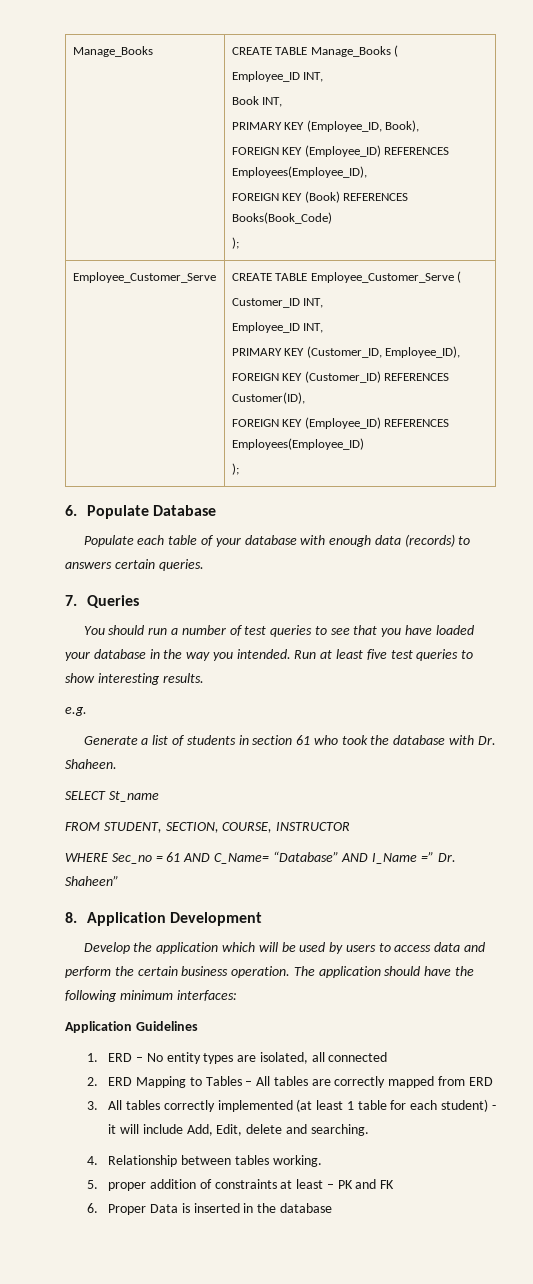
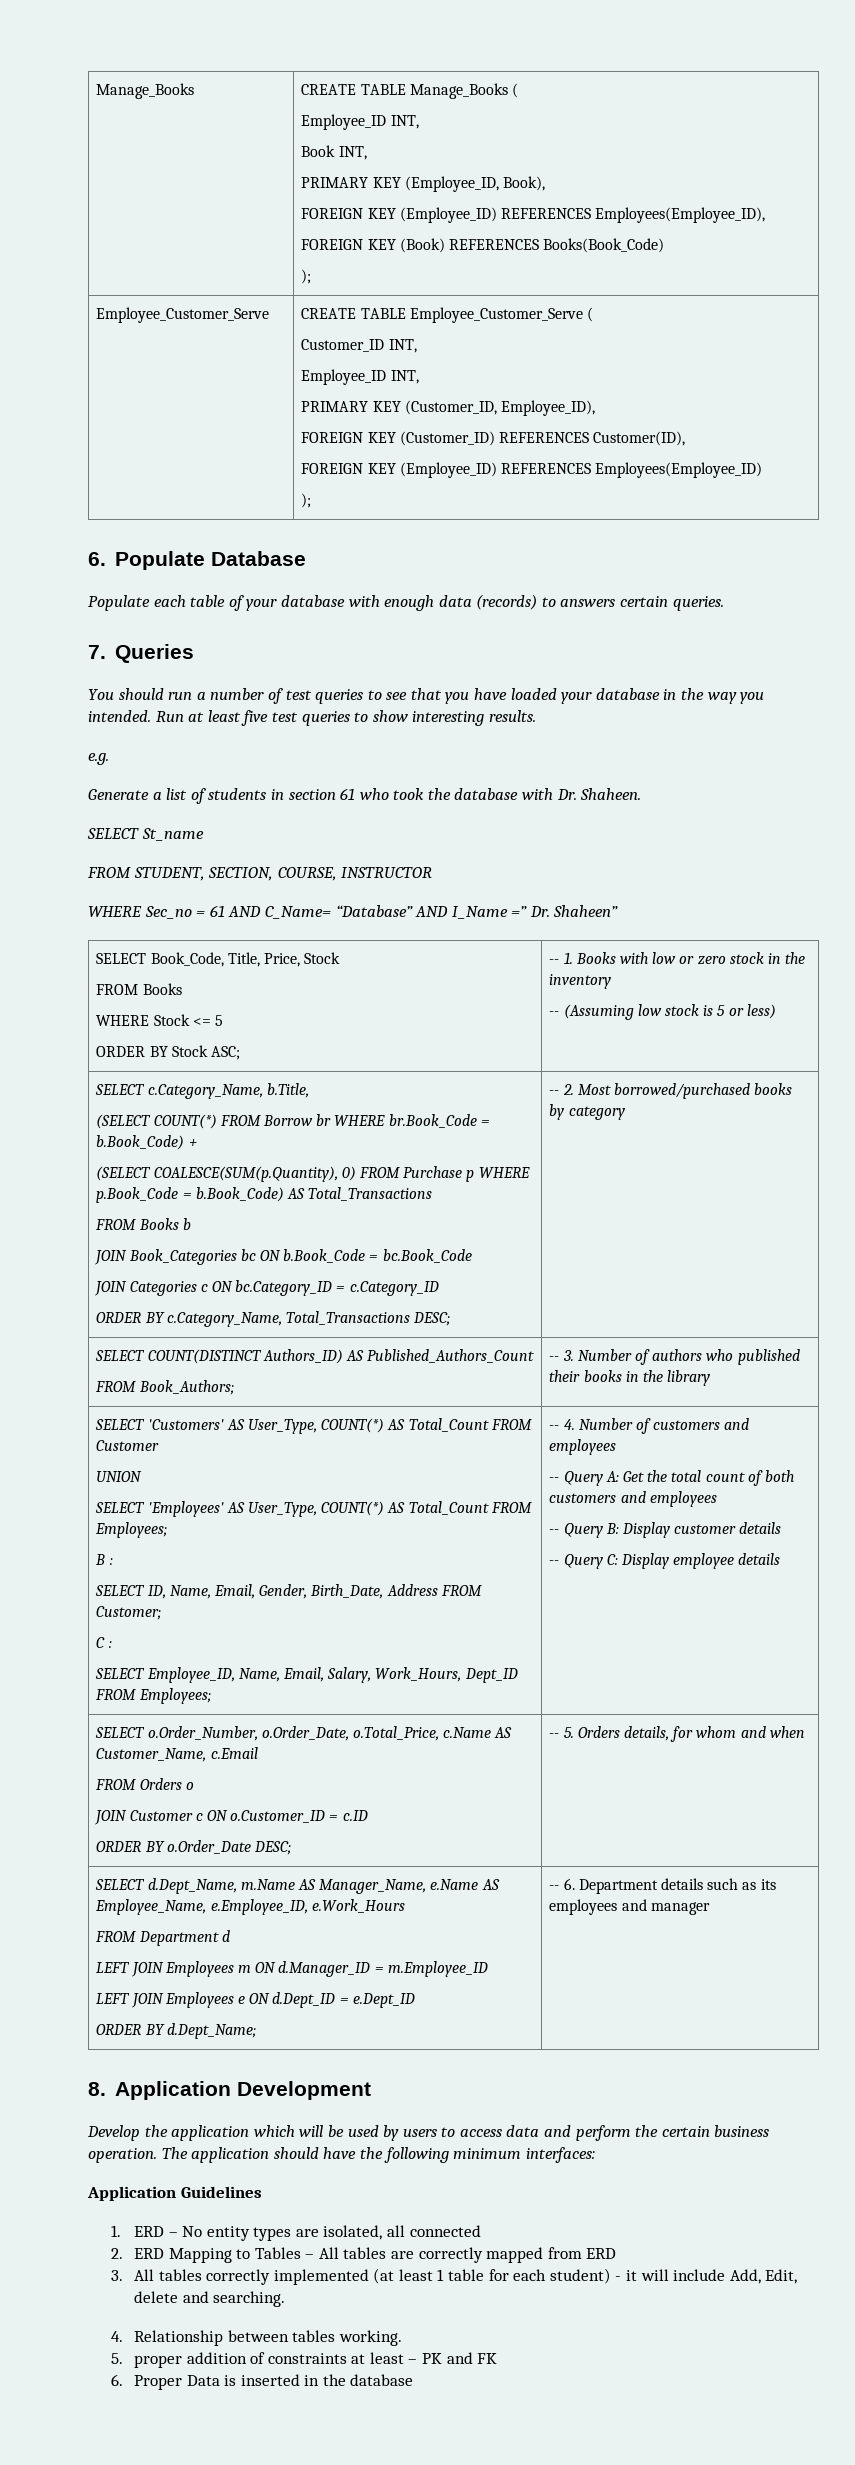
(119, 880) none -> [96,952,341,967] [96,983,182,995] [96,1014,223,1026] [96,1045,240,1060] [549,952,806,965] [549,974,612,989] [549,1004,776,1020] [95,1083,309,1099] [96,1114,490,1129] [96,1135,197,1150] [96,1166,530,1182] [96,1187,433,1203] [95,1218,191,1230] [94,1249,472,1265] [94,1280,439,1296] [96,1311,451,1327] [549,1083,793,1099] [549,1104,625,1120] [95,1349,535,1364] [95,1380,234,1395] [549,1349,800,1365] [549,1370,711,1386] [95,1418,532,1434] [96,1440,160,1451] [96,1471,143,1482] [95,1501,532,1517] [95,1522,168,1538] [95,1554,113,1565] [95,1584,482,1599] [96,1606,162,1620] [96,1637,112,1648] [95,1667,518,1683] [95,1688,211,1704] [549,1418,750,1434] [549,1439,617,1455] [549,1470,794,1486] [549,1491,717,1507] [549,1522,782,1538] [549,1553,781,1569] [95,1726,513,1741] [96,1747,258,1762] [95,1778,194,1790] [94,1810,368,1825] [96,1840,291,1855] [549,1726,805,1742] [95,1878,500,1894] [95,1899,405,1915] [95,1930,230,1946] [96,1961,488,1977] [96,1992,415,2008] [96,2023,256,2039] [549,1878,776,1894] [549,1899,710,1915] // SELECT Book_Code, Title, Price, Stock // FROM Books // WHERE Stock <= 5 // ORDER BY Stock ASC; | -- 1. Books with low or zero stock in the inventory // -- (Assuming low stock is 5 or less) // SELECT c.Category_Name, b.Title, // (SELECT COUNT(*) FROM Borrow br WHERE br.Book_Code = b.Book_Code) + // (SELECT COALESCE(SUM(p.Quantity), 0) FROM Purchase p WHERE p.Book_Code = b.Book_Code) AS Total_Transactions // FROM Books b // JOIN Book_Categories bc ON b.Book_Code = bc.Book_Code // JOIN Categories c ON bc.Category_ID = c.Category_ID // ORDER BY c.Category_Name, Total_Transactions DESC; | -- 2. Most borrowed/purchased books by category // SELECT COUNT(DISTINCT Authors_ID) AS Published_Authors_Count // FROM Book_Authors; | -- 3. Number of authors who published their books in the library // SELECT 'Customers' AS User_Type, COUNT(*) AS Total_Count FROM Customer // UNION // SELECT 'Employees' AS User_Type, COUNT(*) AS Total_Count FROM Employees; // B : // SELECT ID, Name, Email, Gender, Birth_Date, Address FROM Customer; // C : // SELECT Employee_ID, Name, Email, Salary, Work_Hours, Dept_ID FROM Employees; | -- 4. Number of customers and employees // -- Query A: Get the total count of both customers and employees // -- Query B: Display customer details // -- Query C: Display employee details // SELECT o.Order_Number, o.Order_Date, o.Total_Price, c.Name AS Customer_Name, c.Email // FROM Orders o // JOIN Customer c ON o.Customer_ID = c.ID // ORDER BY o.Order_Date DESC; | -- 5. Orders details, for whom and when // SELECT d.Dept_Name, m.Name AS Manager_Name, e.Name AS Employee_Name, e.Employee_ID, e.Work_Hours // FROM Department d // LEFT JOIN Employees m ON d.Manager_ID = m.Employee_ID // LEFT JOIN Employees e ON d.Dept_ID = e.Dept_ID // ORDER BY d.Dept_Name; | -- 6. Department details such as its employees and manager

